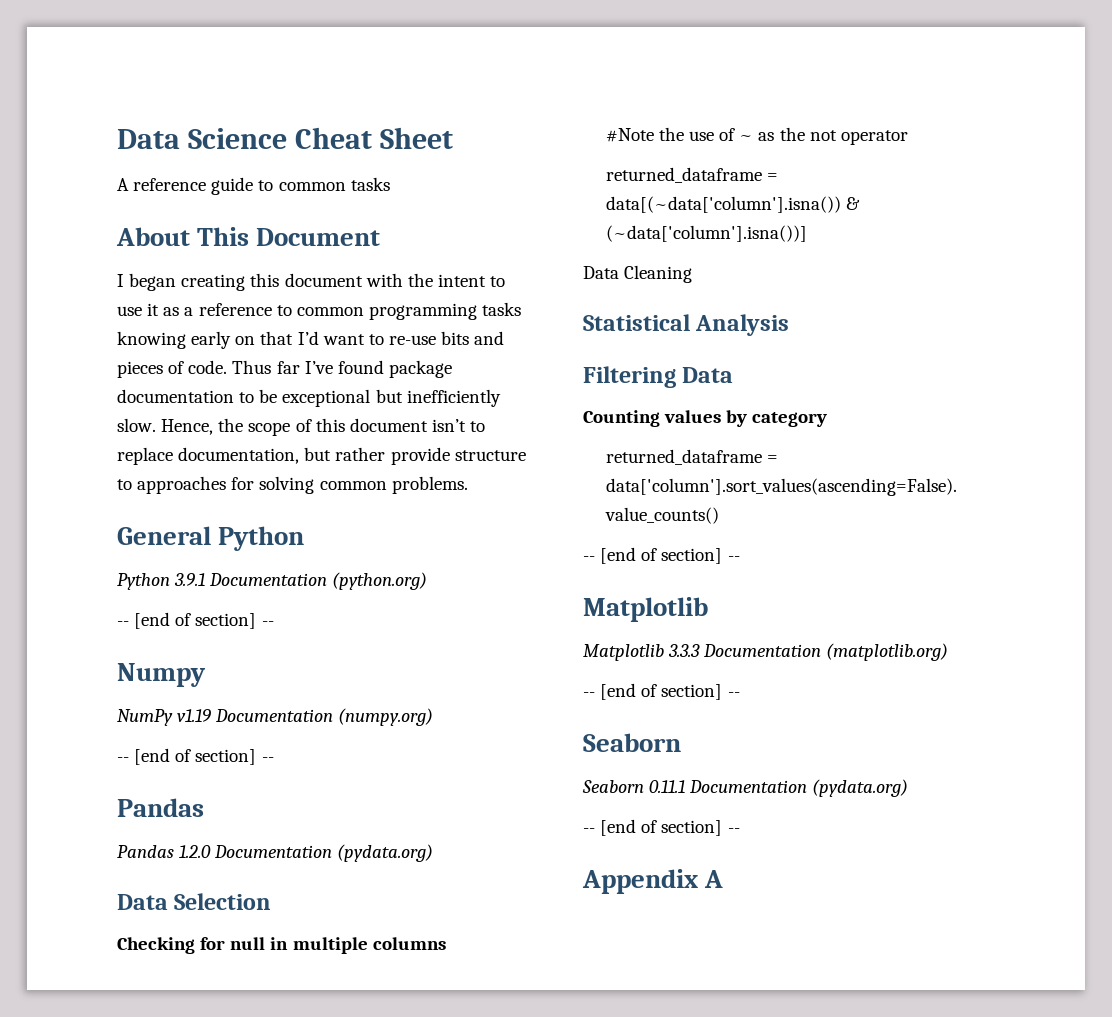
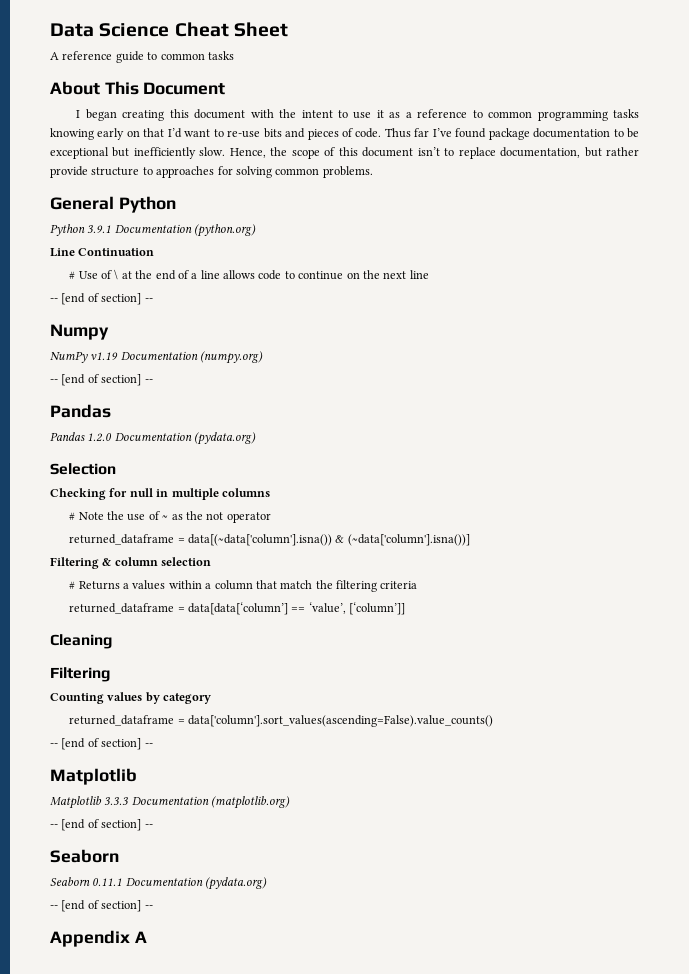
(428, 581) none -> [50,248,155,257] [69,269,429,280] // Line Continuation // # Use of \ at the end of a line allows code to continue on the next line
[117,894,168,910] Data -> (257, 438) none
[605,128,654,142] #Note -> [69,512,104,520] # Note
[583,266,619,279] Data -> [50,557,212,569] [69,580,418,592] [69,602,406,615] Filtering & column selection // # Returns a values within a column that match the filtering criteria // returned_dataframe = data[data[‘column’] == ‘value’, [‘column’]] //
[583,314,790,336] [583,366,734,388] // Statistical Analysis // Filtering Data -> [50,667,110,682] // Filtering

